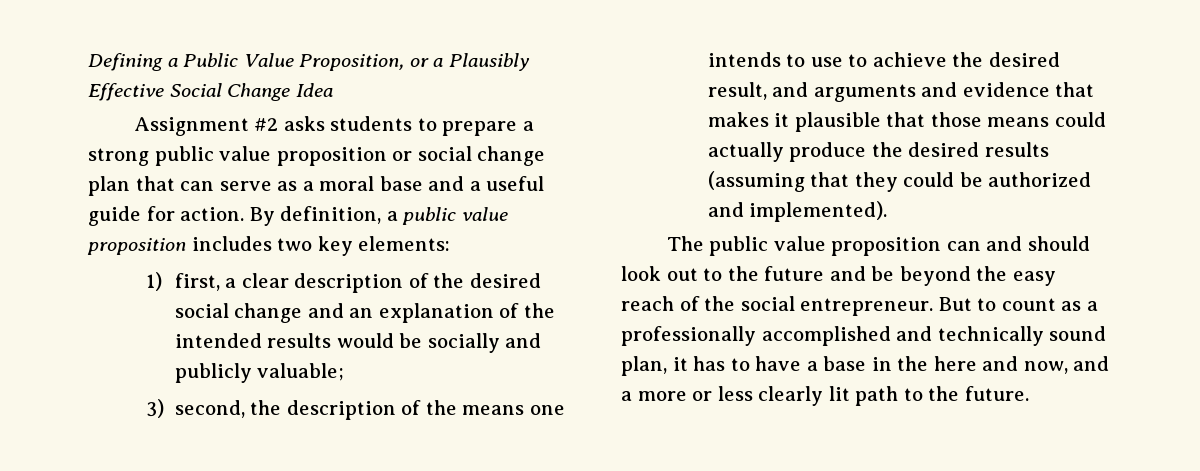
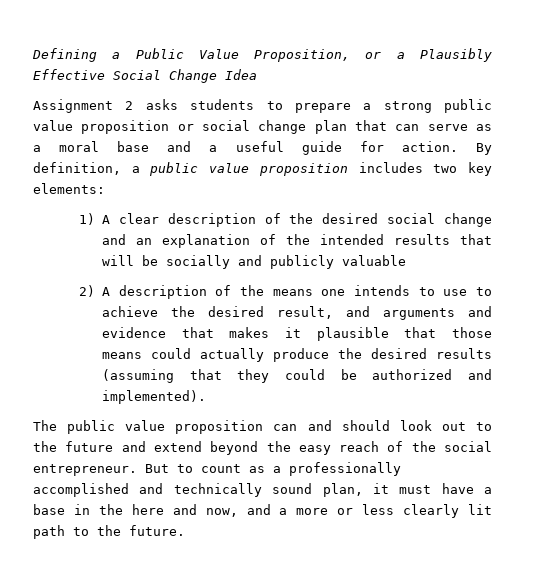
[254,118,279,131] #2 -> [125,101,134,110] 2
[174,273,237,291] first, a -> [101,215,110,224] A
[336,333,394,348] would -> [459,234,492,245] [101,255,134,266] that will
[257,363,345,381] [145,399,282,418] valuable; // 3) second, the -> [341,255,406,266] [78,285,110,297] valuable // 2) A
[871,266,895,281] be -> [153,441,202,452] extend
[693,356,750,371] has to -> [399,485,432,494] must

